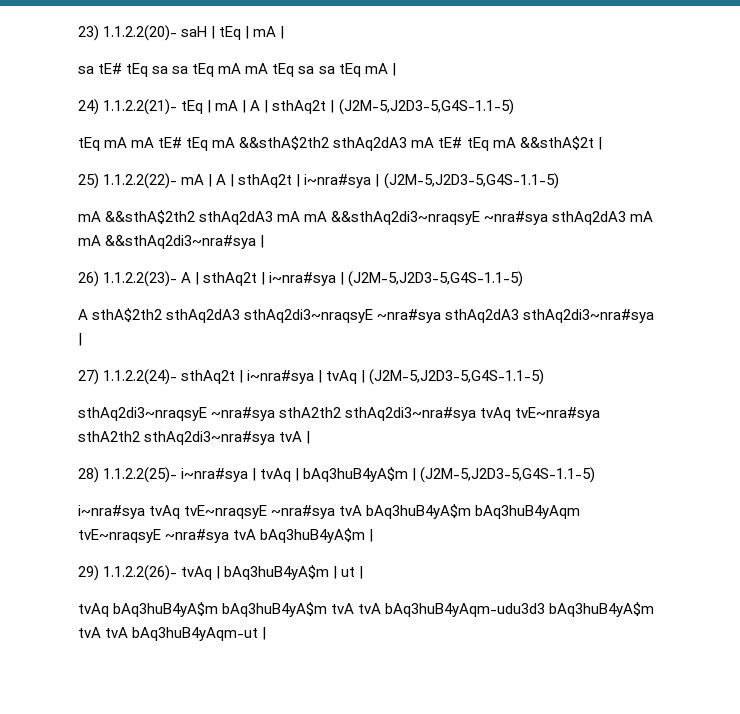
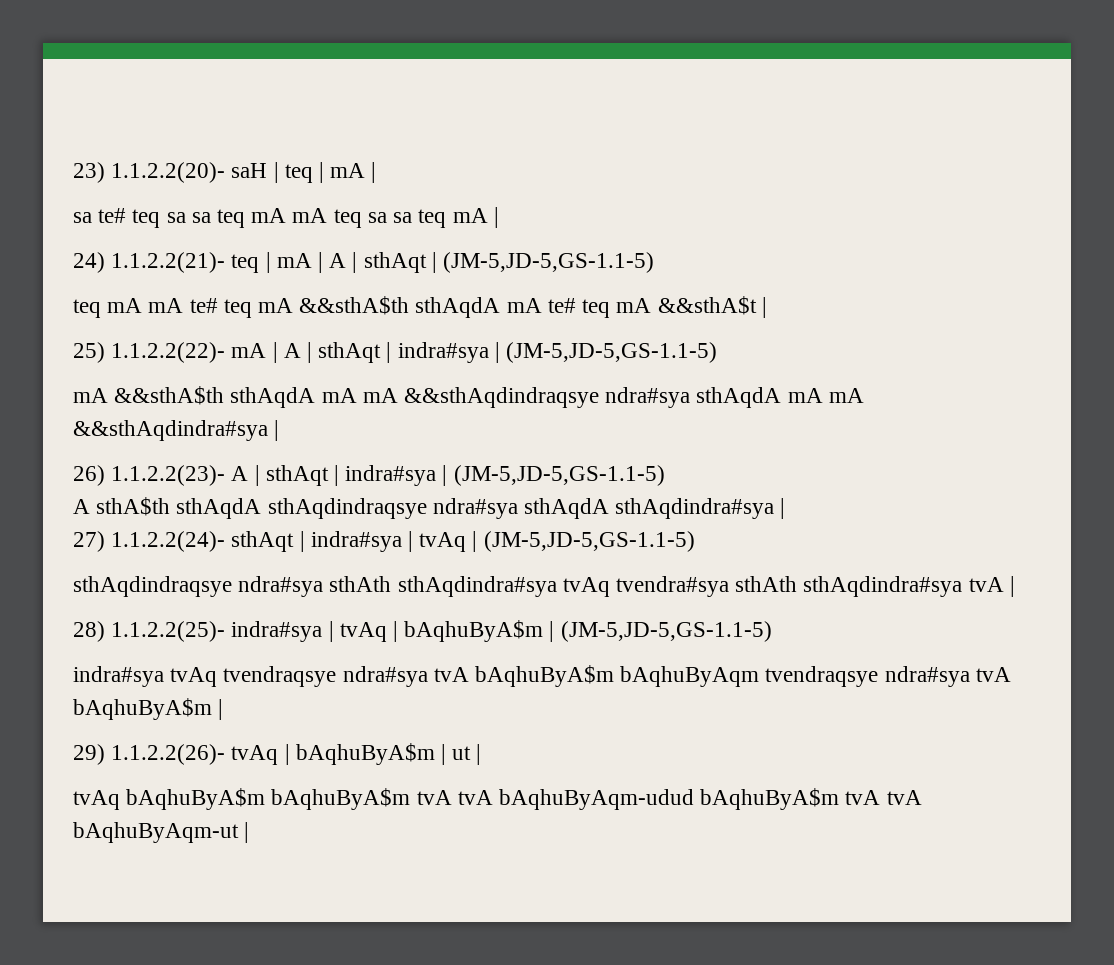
[219,26,242,40] tEq -> [284,164,313,183] teq
[98,63,361,77] tE# tEq sa sa tEq mA mA tEq sa sa tEq -> [98,208,447,228] te# teq sa sa teq mA mA teq sa sa teq
[181,100,204,114] tEq -> [231,254,260,273] teq
[272,99,514,115] [78,136,594,151] sthAq2t | (J2M-5,J2D3-5,G4S-1.1-5) // tEq mA mA tE# tEq mA &&sthA$2th2 sthAq2dA3 mA tE# tEq mA &&sthA$2t -> [363,252,655,273] [73,296,757,318] sthAqt | (JM-5,JD-5,GS-1.1-5) // teq mA mA te# teq mA &&sthA$th sthAqdA mA te# teq mA &&sthA$t
[238,173,559,189] [78,210,654,225] [78,235,257,249] sthAq2t | i~nra#sya | (J2M-5,J2D3-5,G4S-1.1-5) // mA &&sthA$2th2 sthAq2dA3 mA mA &&sthAq2di3~nraqsyE ~nra#sya sthAq2dA3 mA mA &&sthAq2di3~nra#sya -> [318,342,718,363] [73,386,864,408] [73,420,268,441] sthAqt | indra#sya | (JM-5,JD-5,GS-1.1-5) // mA &&sthA$th sthAqdA mA mA &&sthAqdindraqsye ndra#sya sthAqdA mA mA &&sthAqdindra#sya
[203,271,524,287] [78,308,655,323] [78,333,82,346] [78,369,545,385] [78,407,601,421] [78,431,276,445] sthAq2t | i~nra#sya | (J2M-5,J2D3-5,G4S-1.1-5) // A sthA$2th2 sthAq2dA3 sthAq2di3~nraqsyE ~nra#sya sthAq2dA3 sthAq2di3~nra#sya | // 27) 1.1.2.2(24)- sthAq2t | i~nra#sya | tvAq | (J2M-5,J2D3-5,G4S-1.1-5) // sthAq2di3~nraqsyE ~nra#sya sthA2th2 sthAq2di3~nra#sya tvAq tvE~nra#sya sthA2th2 sthAq2di3~nra#sya -> [265,465,665,486] [73,497,786,519] [73,531,695,552] [73,576,963,597] sthAqt | indra#sya | (JM-5,JD-5,GS-1.1-5) // A sthA$th sthAqdA sthAqdindraqsye ndra#sya sthAqdA sthAqdindra#sya | // 27) 1.1.2.2(24)- sthAqt | indra#sya | tvAq | (JM-5,JD-5,GS-1.1-5) // sthAqdindraqsye ndra#sya sthAth sthAqdindra#sya tvAq tvendra#sya sthAth sthAqdindra#sya
[181,467,596,483] [78,504,581,519] [78,528,366,543] i~nra#sya | tvAq | bAq3huB4yA$m | (J2M-5,J2D3-5,G4S-1.1-5) // i~nra#sya tvAq tvE~nraqsyE ~nra#sya tvA bAq3huB4yA$m bAq3huB4yAqm tvE~nraqsyE ~nra#sya tvA bAq3huB4yA$m -> [231,620,772,642] [73,665,1011,687] [73,698,212,720] indra#sya | tvAq | bAqhuByA$m | (JM-5,JD-5,GS-1.1-5) // indra#sya tvAq tvendraqsye ndra#sya tvA bAqhuByA$m bAqhuByAqm tvendraqsye ndra#sya tvA bAqhuByA$m
[224,565,330,580] bAq3huB4yA$m -> [295,743,435,765] bAqhuByA$m
[113,602,655,617] [78,627,259,641] bAq3huB4yA$m bAq3huB4yA$m tvA tvA bAq3huB4yAqm-udu3d3 bAq3huB4yA$m tvA tvA bAq3huB4yAqm-ut -> [126,788,922,810] [73,822,239,843] bAqhuByA$m bAqhuByA$m tvA tvA bAqhuByAqm-udud bAqhuByA$m tvA tvA bAqhuByAqm-ut

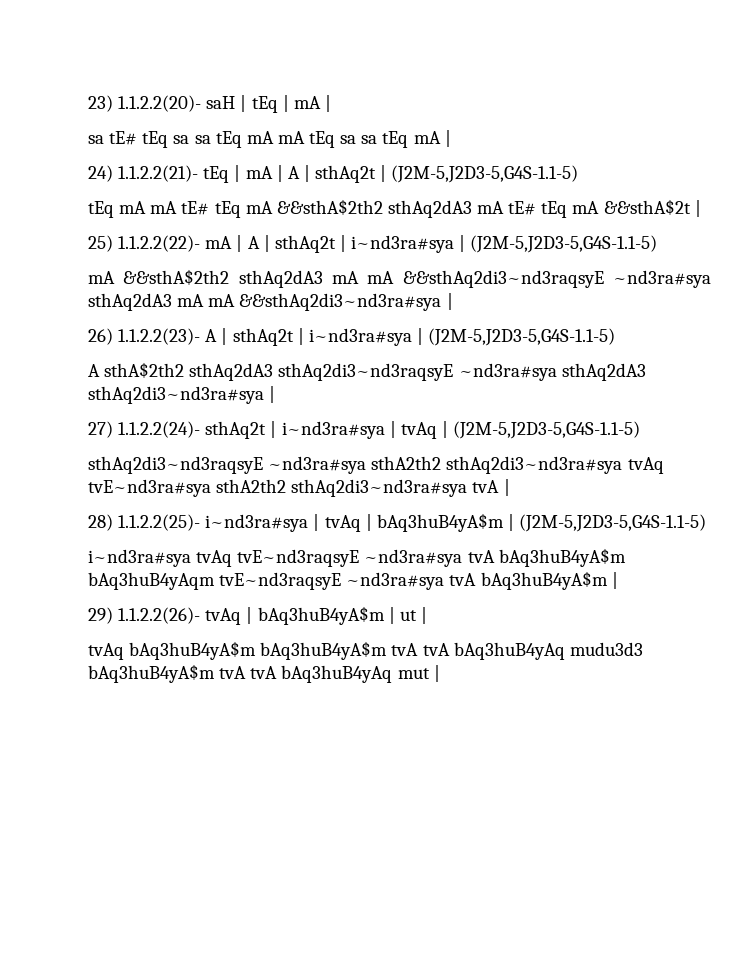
[284,164,313,183] teq -> [251,96,278,113] tEq
[98,208,447,228] te# teq sa sa teq mA mA teq sa sa teq -> [109,131,409,148] tE# tEq sa sa tEq mA mA tEq sa sa tEq
[231,254,260,273] teq -> [203,166,230,183] tEq
[363,252,655,273] [73,296,757,318] sthAqt | (JM-5,JD-5,GS-1.1-5) // teq mA mA te# teq mA &&sthA$th sthAqdA mA te# teq mA &&sthA$t -> [315,165,579,183] [88,199,691,218] sthAq2t | (J2M-5,J2D3-5,G4S-1.1-5) // tEq mA mA tE# tEq mA &&sthA$2th2 sthAq2dA3 mA tE# tEq mA &&sthA$2t
[318,342,718,363] [73,386,864,408] [73,420,268,441] sthAqt | indra#sya | (JM-5,JD-5,GS-1.1-5) // mA &&sthA$th sthAqdA mA mA &&sthAqdindraqsye ndra#sya sthAqdA mA mA &&sthAqdindra#sya -> [274,235,658,253] [88,269,711,288] [88,293,442,311] sthAq2t | i~nd3ra#sya | (J2M-5,J2D3-5,G4S-1.1-5) // mA &&sthA$2th2 sthAq2dA3 mA mA &&sthAq2di3~nd3raqsyE ~nd3ra#sya sthAq2dA3 mA mA &&sthAq2di3~nd3ra#sya
[265,465,665,486] [73,497,786,519] [73,531,695,552] [73,576,963,597] sthAqt | indra#sya | (JM-5,JD-5,GS-1.1-5) // A sthA$th sthAqdA sthAqdindraqsye ndra#sya sthAqdA sthAqdindra#sya | // 27) 1.1.2.2(24)- sthAqt | indra#sya | tvAq | (JM-5,JD-5,GS-1.1-5) // sthAqdindraqsye ndra#sya sthAth sthAqdindra#sya tvAq tvendra#sya sthAth sthAqdindra#sya -> [232,328,616,346] [88,362,646,381] [88,386,276,404] [88,421,641,439] [88,456,664,474] [88,479,468,497] sthAq2t | i~nd3ra#sya | (J2M-5,J2D3-5,G4S-1.1-5) // A sthA$2th2 sthAq2dA3 sthAq2di3~nd3raqsyE ~nd3ra#sya sthAq2dA3 sthAq2di3~nd3ra#sya | // 27) 1.1.2.2(24)- sthAq2t | i~nd3ra#sya | tvAq | (J2M-5,J2D3-5,G4S-1.1-5) // sthAq2di3~nd3raqsyE ~nd3ra#sya sthA2th2 sthAq2di3~nd3ra#sya tvAq tvE~nd3ra#sya sthA2th2 sthAq2di3~nd3ra#sya
[231,620,772,642] [73,665,1011,687] [73,698,212,720] indra#sya | tvAq | bAqhuByA$m | (JM-5,JD-5,GS-1.1-5) // indra#sya tvAq tvendraqsye ndra#sya tvA bAqhuByA$m bAqhuByAqm tvendraqsye ndra#sya tvA bAqhuByA$m -> [205,513,707,532] [88,548,626,567] [88,571,608,590] i~nd3ra#sya | tvAq | bAq3huB4yA$m | (J2M-5,J2D3-5,G4S-1.1-5) // i~nd3ra#sya tvAq tvE~nd3raqsyE ~nd3ra#sya tvA bAq3huB4yA$m bAq3huB4yAqm tvE~nd3raqsyE ~nd3ra#sya tvA bAq3huB4yA$m
[295,743,435,765] bAqhuByA$m -> [257,606,385,625] bAq3huB4yA$m
[126,788,922,810] [73,822,239,843] bAqhuByA$m bAqhuByA$m tvA tvA bAqhuByAqm-udud bAqhuByA$m tvA tvA bAqhuByAqm-ut -> [129,641,643,660] [88,664,430,683] bAq3huB4yA$m bAq3huB4yA$m tvA tvA bAq3huB4yAq mudu3d3 bAq3huB4yA$m tvA tvA bAq3huB4yAq mut

